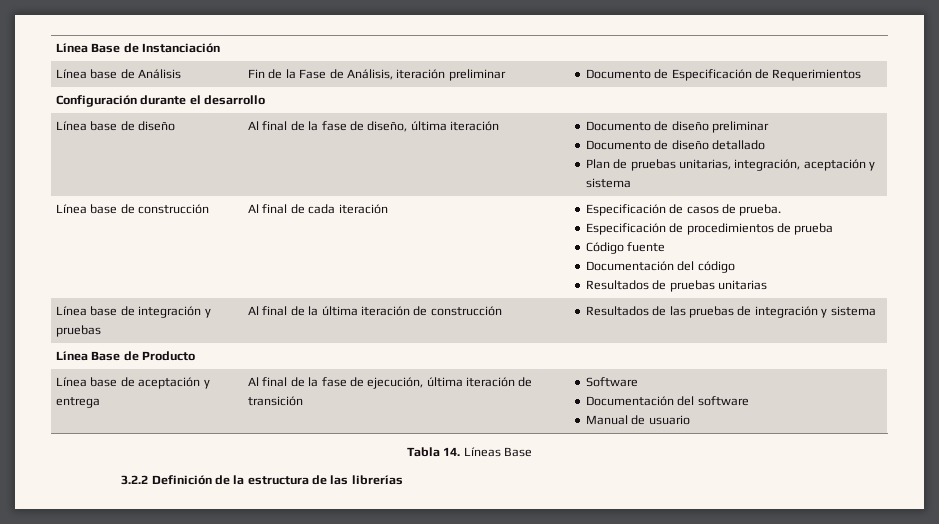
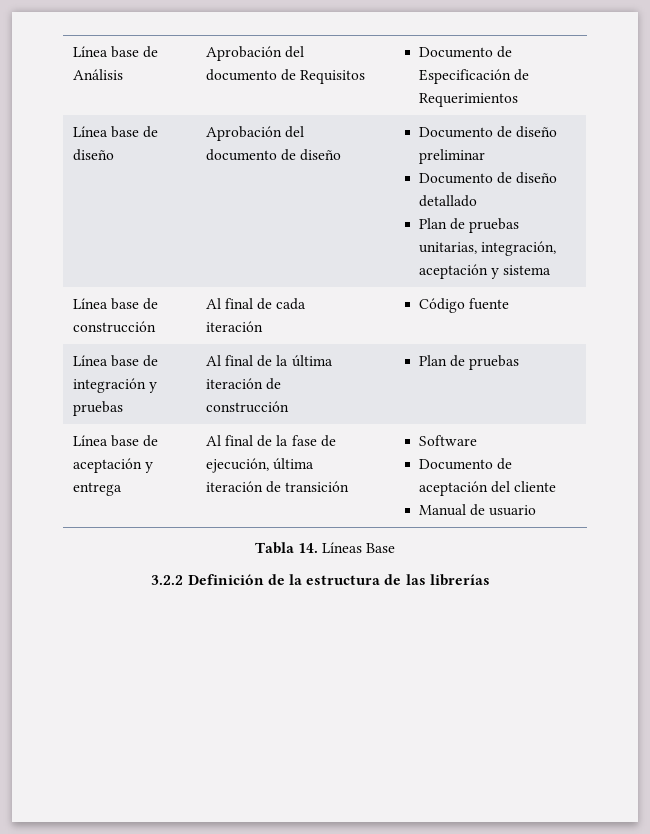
[56,43,221,53] [56,69,88,79] Línea Base de Instanciación // Línea -> [72,46,108,57] Línea
[248,69,506,81] Fin de la Fase de Análisis, iteración preliminar -> [205,46,304,61] [205,69,366,84] Aprobación del documento de Requisitos
[56,95,266,107] // Configuración durante el desarrollo -> (518, 100) none
[248,121,500,132] Al final de la fase de diseño, última iteración -> [205,126,304,141] [205,149,342,161] Aprobación del documento de diseño
[585,204,782,216] [585,223,834,235] [585,242,666,254] [585,261,735,273] [585,280,767,292] Especificación de casos de prueba. // Especificación de procedimientos de prueba // Código fuente // Documentación del código // Resultados de pruebas unitarias -> [418,298,509,313] Código fuente
[585,306,876,318] [56,351,196,361] Resultados de las pruebas de integración y sistema // Línea Base de Producto -> [418,355,519,370] Plan de pruebas
[585,396,749,406] Documentación del software -> [418,458,512,470] [418,481,556,496] Documento de aceptación del cliente

